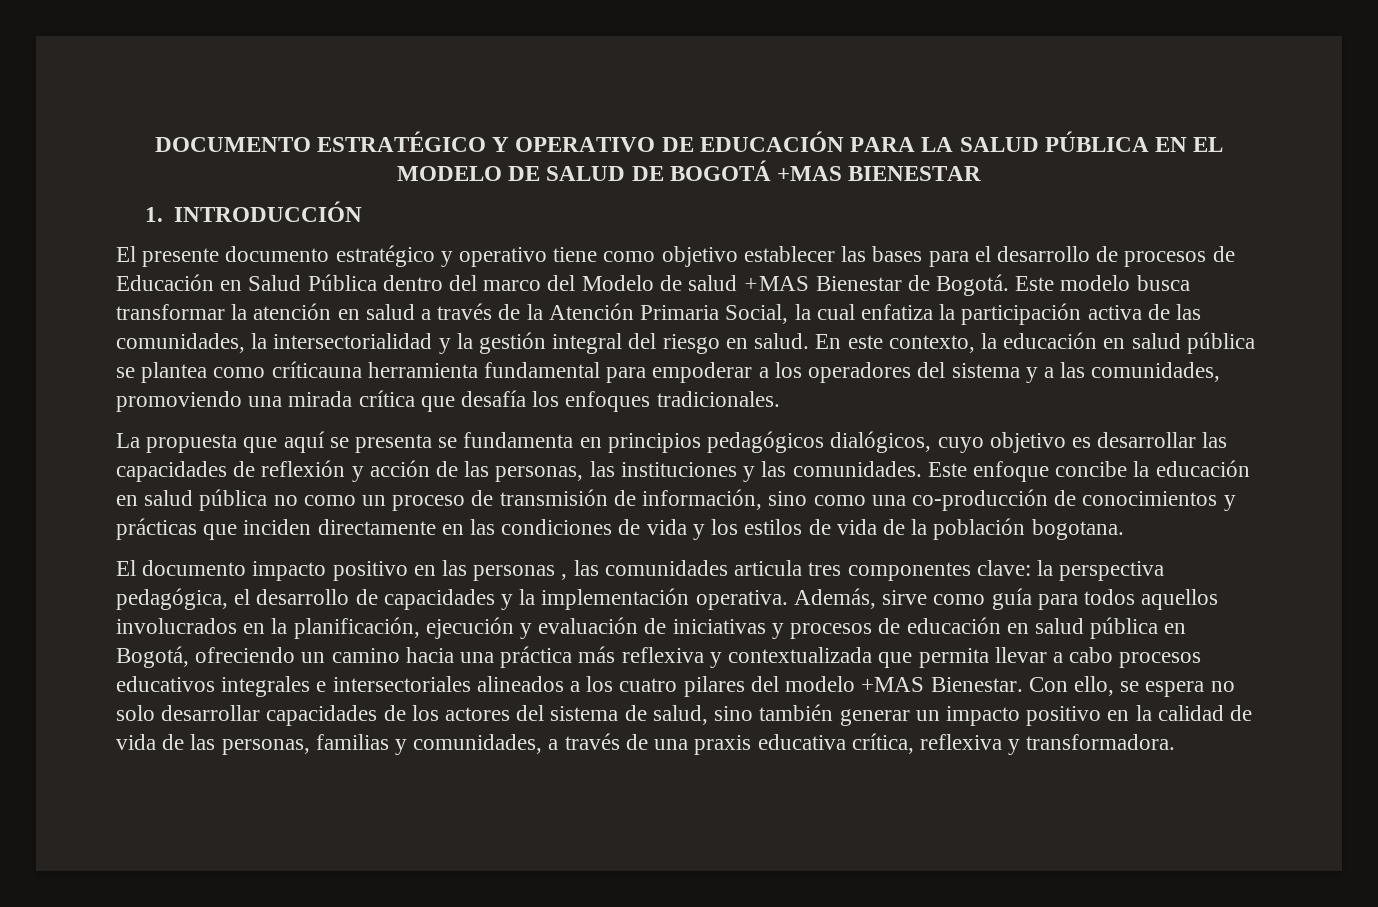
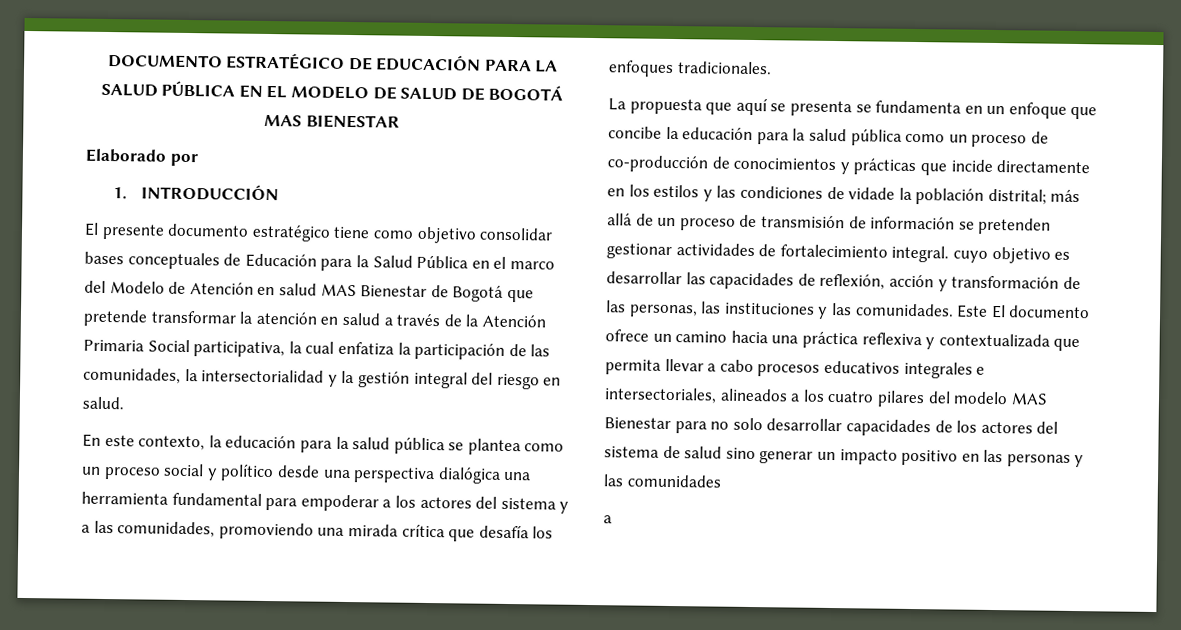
[492,137,656,152] Y OPERATIVO -> (346, 61) none
[776,166,842,181] +MAS -> [264,114,303,127] MAS
(982, 173) none -> [85,148,198,167] // Elaborado por
[440,247,548,267] y operativo -> (331, 233) none
[743,246,1235,267] [116,274,1190,296] establecer las bases para el desarrollo de procesos de Educación en Salud Pública dentro del marco del Modelo de salud +MAS Bienestar de Bogotá. Este modelo busca -> [479,227,554,241] [84,251,555,272] [84,280,534,303] [83,309,148,327] consolidar bases conceptuales de Educación para la Salud Pública en el marco del Modelo de Atención en salud MAS Bienestar de Bogotá que pretende
[725,304,789,324] Social, -> [147,339,286,358] Social participativa,
[1087,305,1142,320] activa -> (506, 351) none
(810, 341) none -> (124, 403) //
[1103,338,1126,349] en -> [299,436,349,453] para la
[271,361,362,378] críticauna -> [81,463,532,484] un proceso social y político desde una perspectiva dialógica una
[808,362,912,383] operadores -> [419,496,472,509] actores
[607,431,932,453] principios pedagógicos dialógicos, -> [986,102,1098,120] [608,126,1049,148] [607,155,1091,176] [607,184,1081,205] [607,213,1052,235] [606,243,950,263] un enfoque que concibe la educación para la salud pública como un proceso de co-producción de conocimientos y prácticas que incide directamente en los estilos y las condiciones de vidade la población distrital; más allá de un proceso de transmisión de información se pretenden gestionar actividades de fortalecimiento integral.
[261,460,430,482] reflexión y acción -> [819,273,1060,292] reflexión, acción y transformación
[972,460,1250,482] [116,489,1236,511] [116,518,1124,540] [116,560,1165,581] [116,588,1219,610] [116,617,1187,639] [116,646,296,668] enfoque concibe la educación en salud pública no como un proceso de transmisión de información, sino como una co-producción de conocimientos y prácticas que inciden directamente en las condiciones de vida y los estilos de vida de la población bogotana. // El documento impacto positivo en las personas , las comunidades articula tres componentes clave: la perspectiva pedagógica, el desarrollo de capacidades y la implementación operativa. Además, sirve como guía para todos aquellos involucrados en la planificación, ejecución y evaluación de iniciativas y procesos de educación en salud pública en Bogotá, ofreciendo -> [990,304,1091,319] [605,329,649,342] El documento ofrece
[578,646,616,663] más -> (858, 340) none
[332,676,471,692] intersectoriales -> [604,387,717,404] intersectoriales,
[861,676,1205,697] +MAS Bienestar. Con ello, se espera -> [1010,392,1048,405] [604,417,707,434] MAS Bienestar para
[652,704,834,725] salud, sino también -> [684,446,756,460] salud sino
[1135,705,1252,721] [116,733,1176,755] la calidad de vida de las personas, familias y comunidades, a través de una praxis educativa crítica, reflexiva y transformadora. -> [983,449,1085,468] [603,474,722,488] [603,515,612,524] las personas y las comunidades // a

